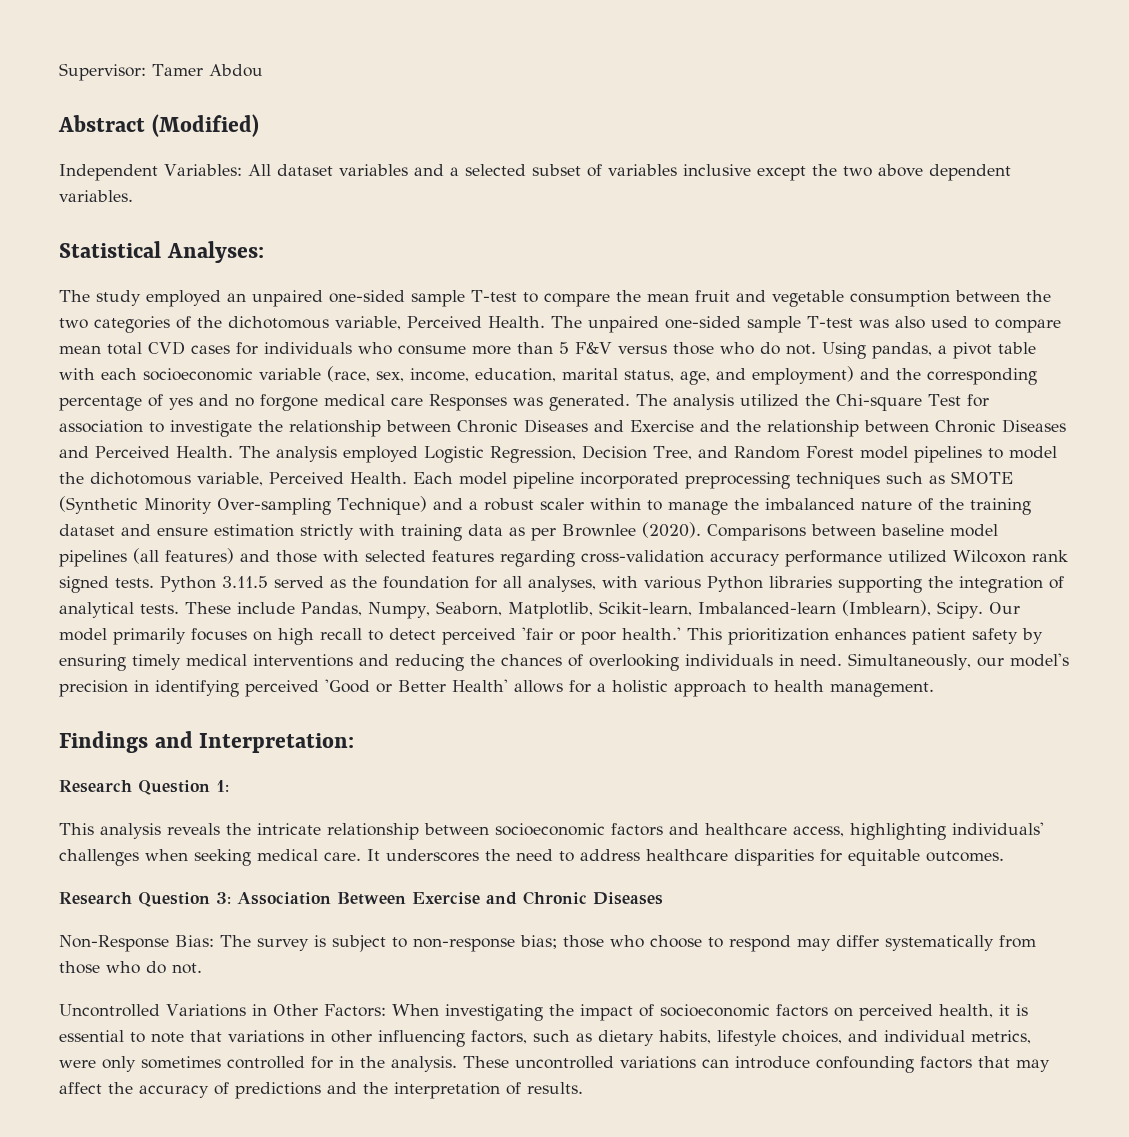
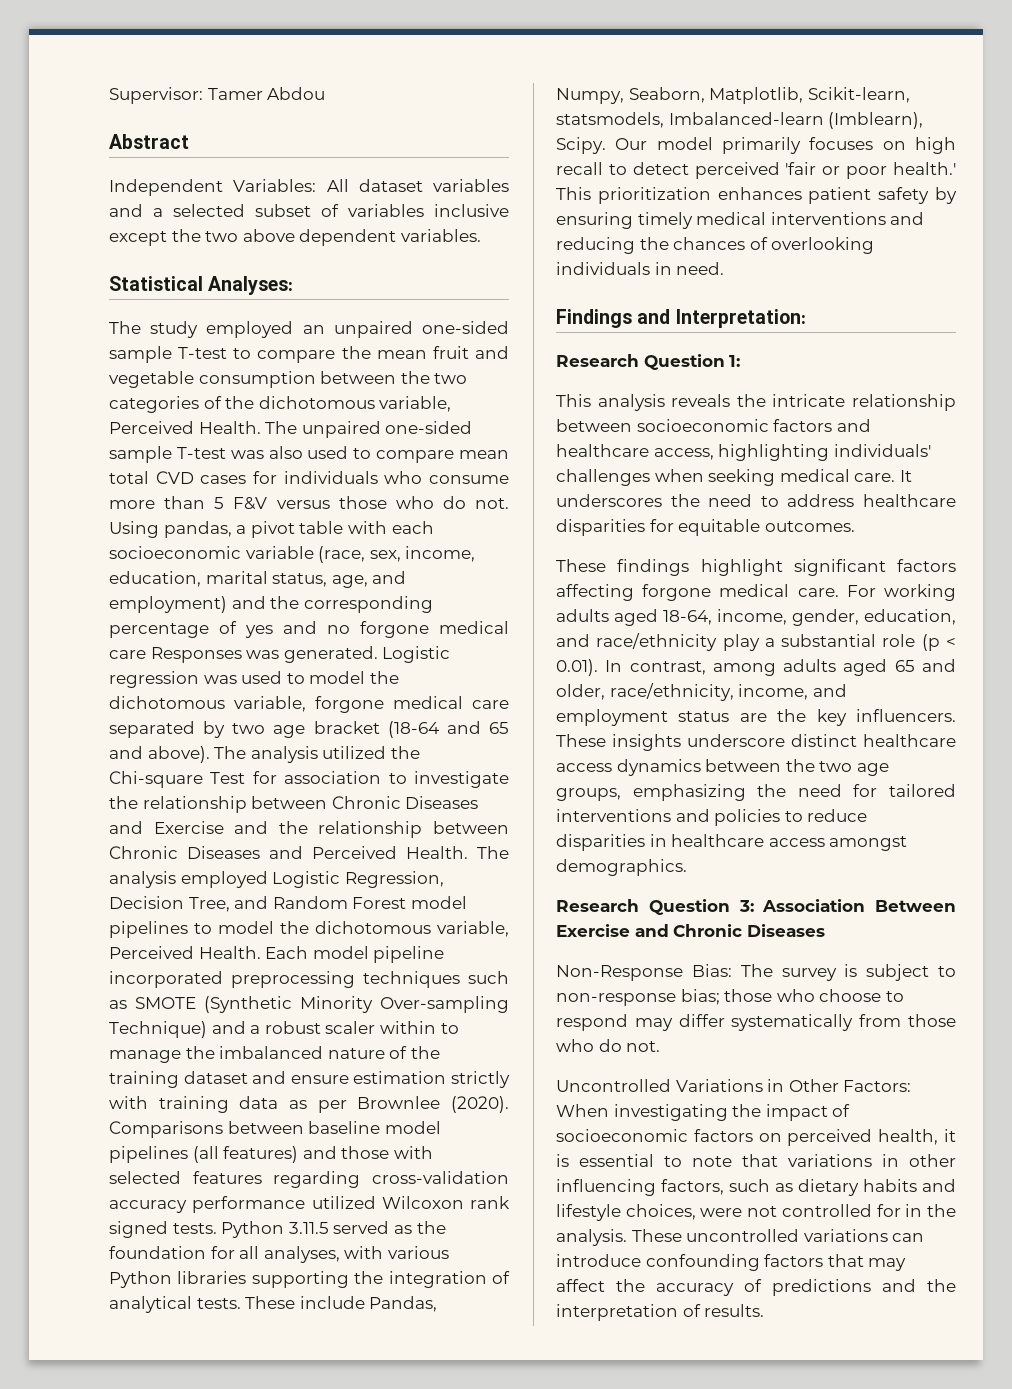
[151,114,259,137] (Modified) -> (189, 141) none
(630, 402) none -> [382,646,451,663] [109,671,399,688] [109,696,509,713] [109,721,510,738] [109,746,210,763] Logistic regression was used to model the dichotomous variable, forgone medical care separated by two age bracket (18-64 and 65 and above).
(692, 608) none -> [556,112,664,128] statsmodels,
[848,653,1069,670] [59,679,934,697] Simultaneously, our model's precision in identifying perceived 'Good or Better Health' allows for a holistic approach to health management. -> (725, 268) none
(1004, 856) none -> [556,559,956,576] [556,584,956,601] [556,609,956,626] [556,633,956,651] [556,659,956,676] [556,683,847,701] [556,709,956,726] [556,734,956,751] [556,759,889,776] [556,784,956,801] [556,809,868,826] [556,834,908,851] [556,859,687,876] // These findings highlight significant factors affecting forgone medical care. For working adults aged 18-64, income, gender, education, and race/ethnicity play a substantial role (p < 0.01). In contrast, among adults aged 65 and older, race/ethnicity, income, and employment status are the key influencers. These insights underscore distinct healthcare access dynamics between the two age groups, emphasizing the need for tailored interventions and policies to reduce disparities in healthcare access amongst demographics.
[659,1030,1031,1046] [59,1056,221,1072] habits, lifestyle choices, and individual metrics, were only sometimes -> [863,1179,956,1192] [556,1204,778,1221] habits and lifestyle choices, were not

